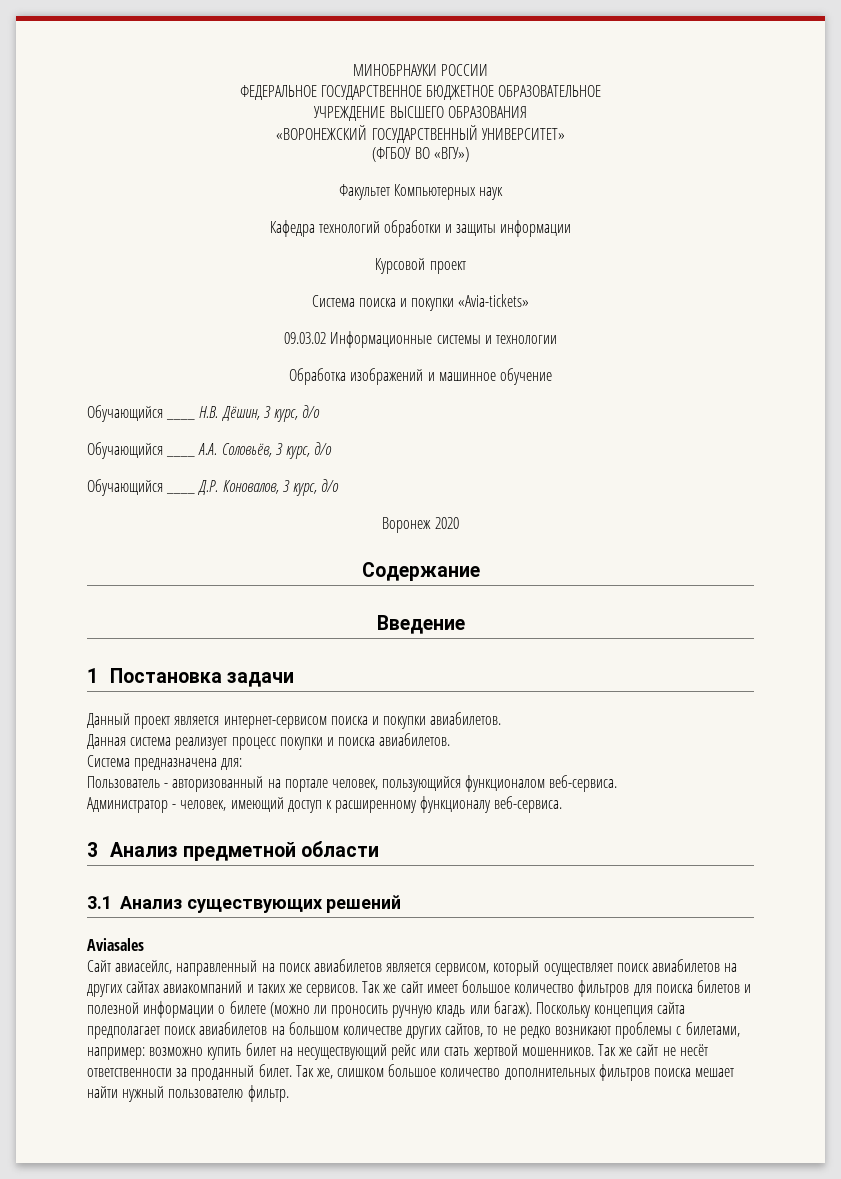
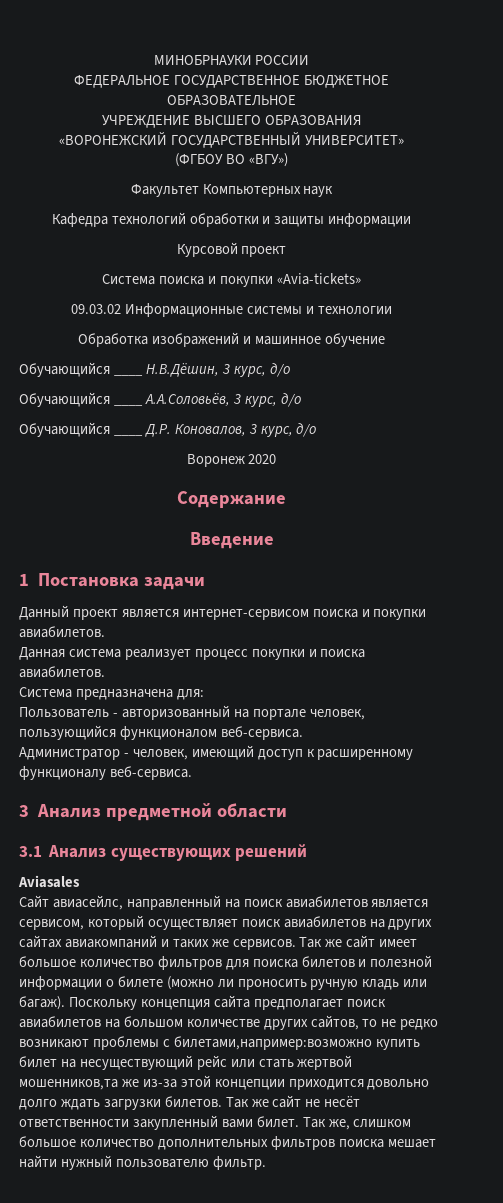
[199,405,321,422] [87,442,196,459] [198,443,272,457] Н.В. Дёшин, 3 курс, д/о // Обучающийся ____ А.А. Соловьёв, -> [145,363,290,377] [19,392,230,407] Н.В.Дёшин, 3 курс, д/о // Обучающийся ____ А.А.Соловьёв,
[685,1022,740,1037] [87,1047,204,1060] билетами, например: возможно -> [173,1036,372,1050] билетами,например:возможно
[521,1047,594,1056] мошенников. -> [19,1075,430,1090] [19,1096,222,1110] мошенников,та же из-за этой концепции приходится довольно долго ждать загрузки билетов.
[176,1065,255,1081] за проданный -> [132,1115,253,1130] закупленный вами

